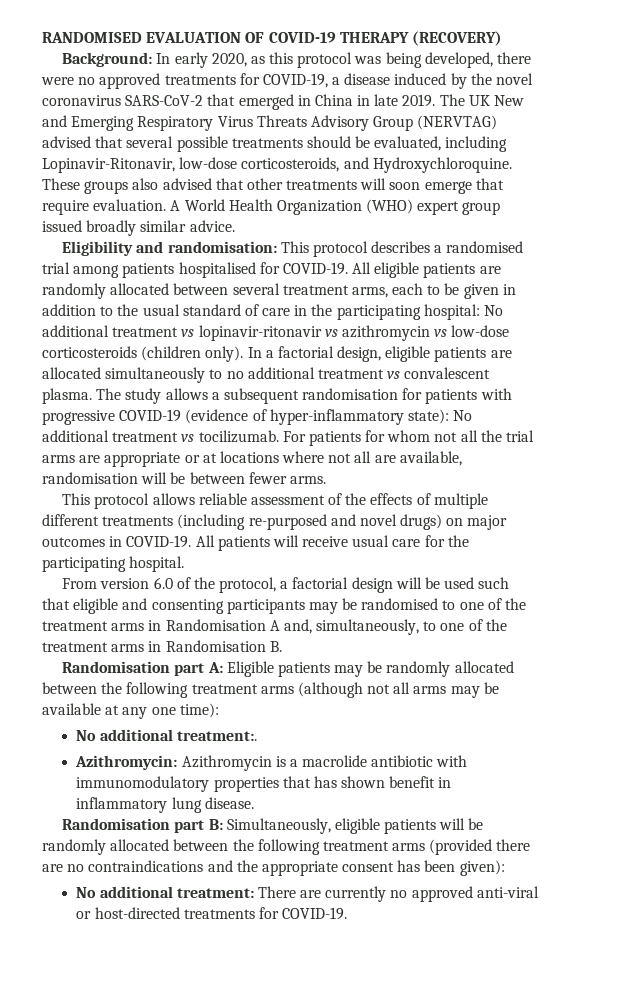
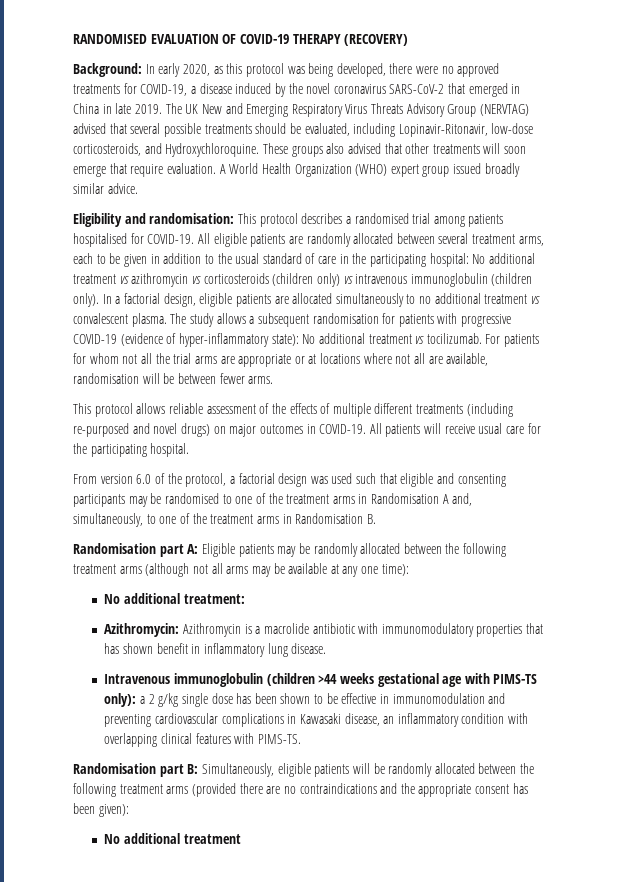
[198,325,338,341] lopinavir-ritonavir vs -> (129, 280) none
[451,325,510,337] low-dose -> (201, 280) none
(202, 353) none -> [316,273,533,287] only) vs intravenous immunoglobulin (children
[395,577,441,589] will be -> [310,476,328,484] was
[176,731,257,741] treatment:. -> [183,594,245,604] treatment:
(254, 803) none -> [104,673,538,687] [104,693,506,707] [104,713,529,727] [104,733,301,747] // Intravenous immunoglobulin (children >44 weeks gestational age with PIMS-TS only): a 2 g/kg single dose has been shown to be effective in immunomodulation and preventing cardiovascular complications in Kawasaki disease, an inflammatory condition with overlapping clinical features with PIMS-TS.
[176,886,539,902] [76,907,348,920] treatment: There are currently no approved anti-viral or host-directed treatments for COVID-19. -> [183,834,241,844] treatment

